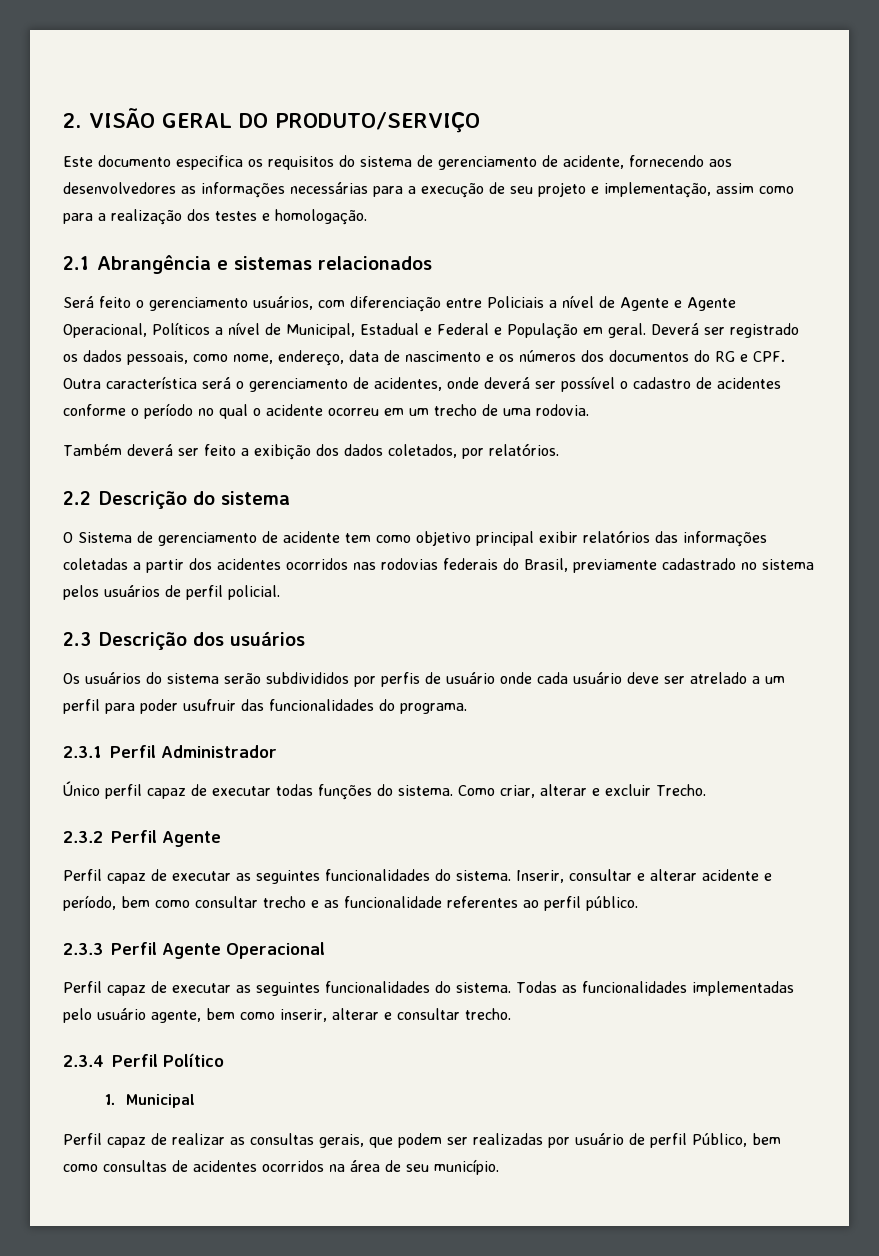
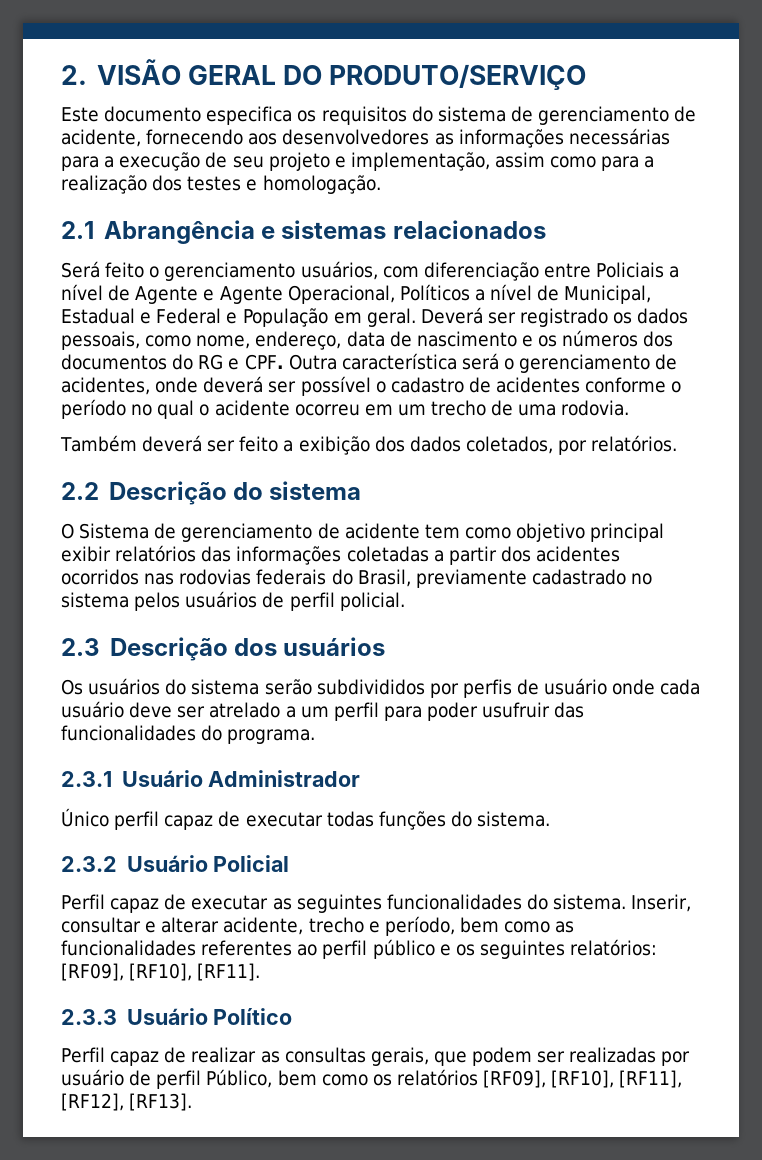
[110,745,156,758] Perfil -> [121,770,203,787] Usuário
[458,784,706,798] Como criar, alterar e excluir Trecho. -> (551, 819) none
[111,830,221,847] Perfil Agente -> [126,855,290,872] Usuário Policial
[702,869,759,881] acidente -> [223,917,364,935] acidente, trecho
[195,896,638,911] [63,942,325,959] [63,981,794,996] [63,1008,511,1023] [63,1054,158,1067] consultar trecho e as funcionalidade referentes ao perfil público. // 2.3.3 Perfil Agente Operacional // Perfil capaz de executar as seguintes funcionalidades do sistema. Todas as funcionalidades implementadas pelo usuário agente, bem como inserir, alterar e consultar trecho. // 2.3.4 Perfil -> [555,921,575,933] [61,939,658,959] [61,963,261,981] [61,1008,208,1025] as funcionalidades referentes ao perfil público e os seguintes relatórios: [RF09], [RF10], [RF11]. // 2.3.3 Usuário
[105,1094,196,1108] // 1. Municipal -> (293, 1016) none
[103,1159,499,1175] consultas de acidentes ocorridos na área de seu município. -> [372,1069,683,1088] [61,1093,193,1111] os relatórios [RF09], [RF10], [RF11], [RF12], [RF13].

